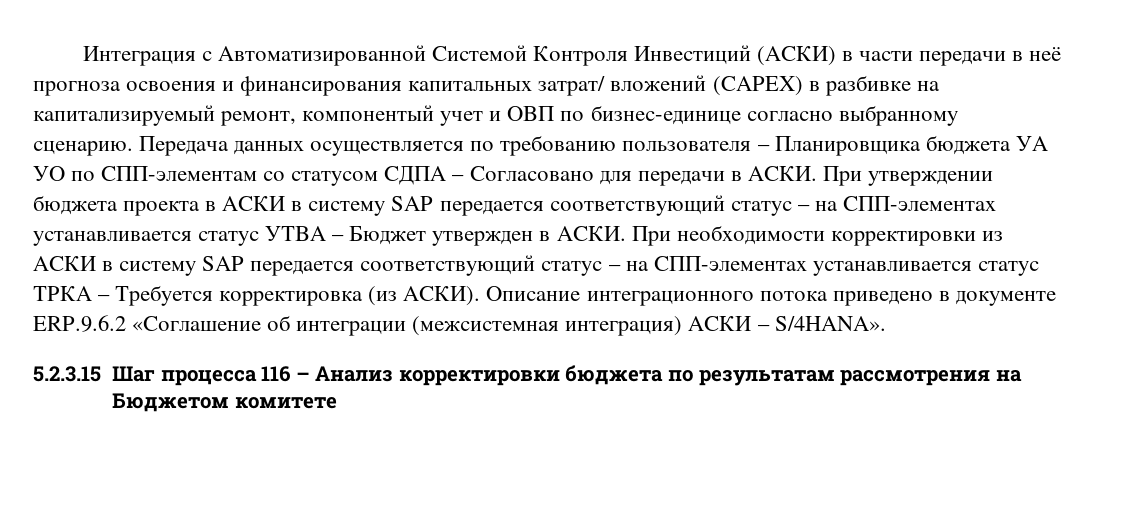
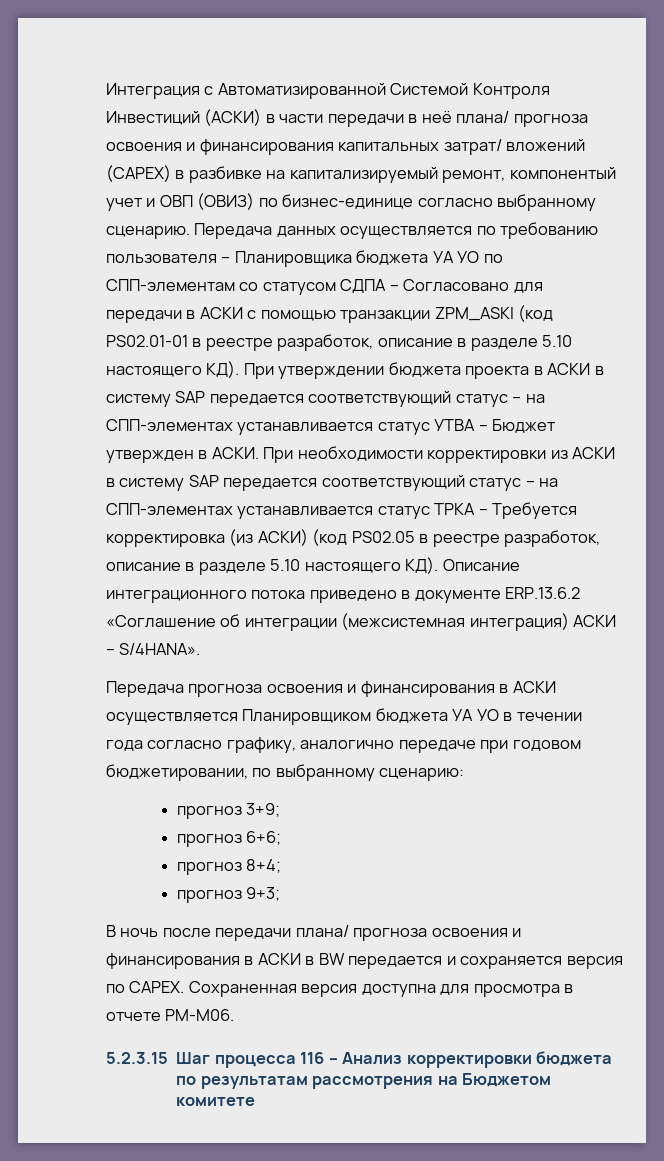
(1062, 54) none -> [456,111,510,124] плана/
(555, 113) none -> [197,193,255,210] (ОВИЗ)
[747,166,817,181] АСКИ. -> [199,305,554,323] [106,334,573,351] [106,361,240,378] АСКИ с помощью транзакции ZPM_ASKI (код PS02.01-01 в реестре разработок, описание в разделе 5.10 настоящего КД).
[403,286,481,306] АСКИ). -> [257,529,601,547] [106,557,439,575] АСКИ) (код PS02.05 в реестре разработок, описание в разделе 5.10 настоящего КД).
[33,315,126,332] ERP.9.6.2 -> [505,587,581,599] ERP.13.6.2
(886, 323) none -> [106,681,556,697] [106,708,582,725] [106,737,581,753] [106,764,465,781] [176,803,281,819] [176,831,282,847] [176,859,282,875] [176,887,281,903] [106,925,522,941] [106,953,623,969] [106,981,574,997] [106,1009,235,1021] // Передача прогноза освоения и финансирования в АСКИ осуществляется Планировщиком бюджета УА УО в течении года согласно графику, аналогично передаче при годовом бюджетировании, по выбранному сценарию: // прогноз 3+9; // прогноз 6+6; // прогноз 8+4; // прогноз 9+3; // В ночь после передачи плана/ прогноза освоения и финансирования в АСКИ в BW передается и сохраняется версия по CAPEX. Сохраненная версия доступна для просмотра в отчете PM-M06.

